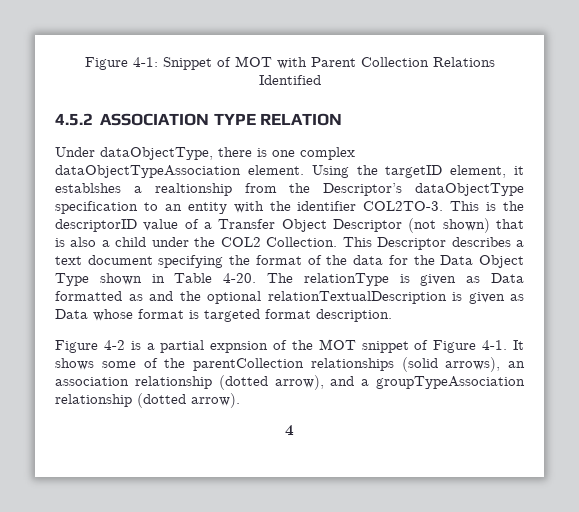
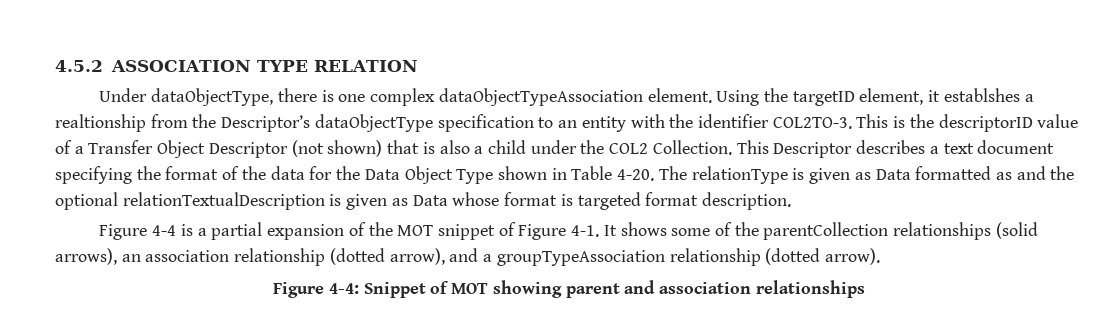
[84,56,495,70] [258,75,321,85] Figure 4-1: Snippet of MOT with Parent Collection Relations Identified // -> (55, 66) none
[103,340,125,350] 4-2 -> [152,225,177,236] 4-4
[210,341,269,353] expnsion -> [267,224,345,240] expansion
[285,425,294,436] 4 -> [273,280,865,298] Figure 4-4: Snippet of MOT showing parent and association relationships

